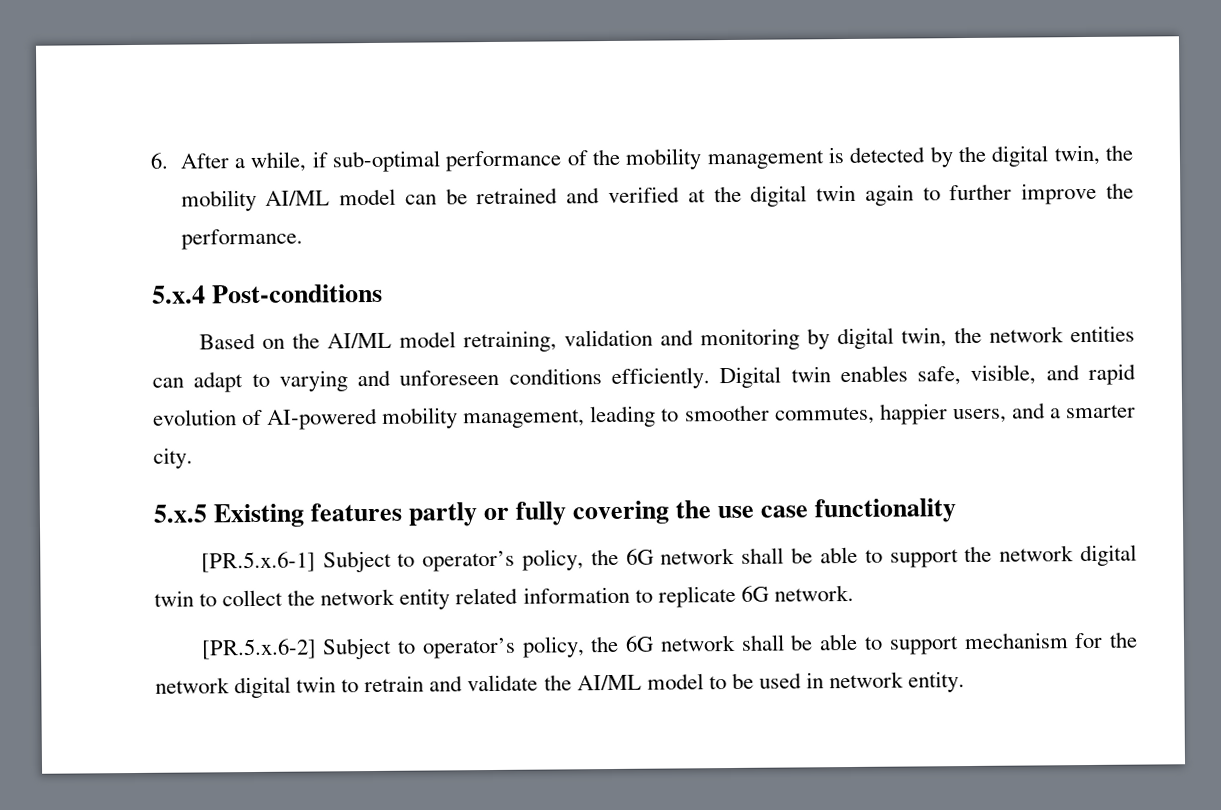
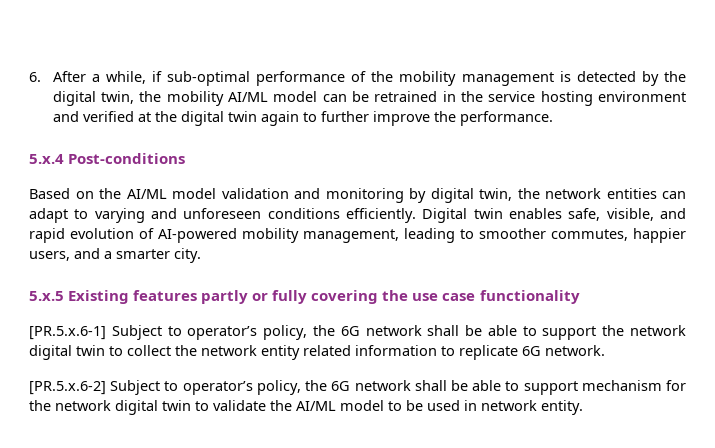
(559, 196) none -> [442,91,686,106] in the service hosting environment
[462,330,557,353] retraining, -> (216, 193) none
[364,675,464,693] retrain and -> (209, 406) none

